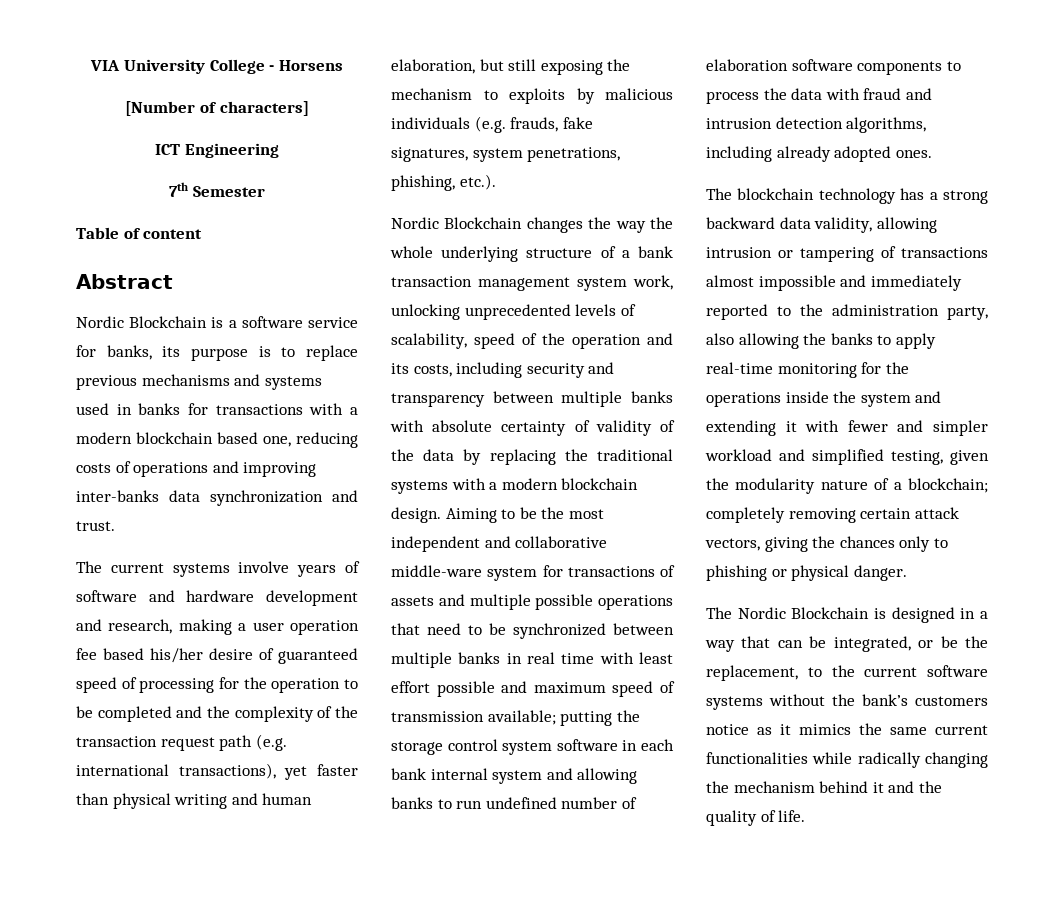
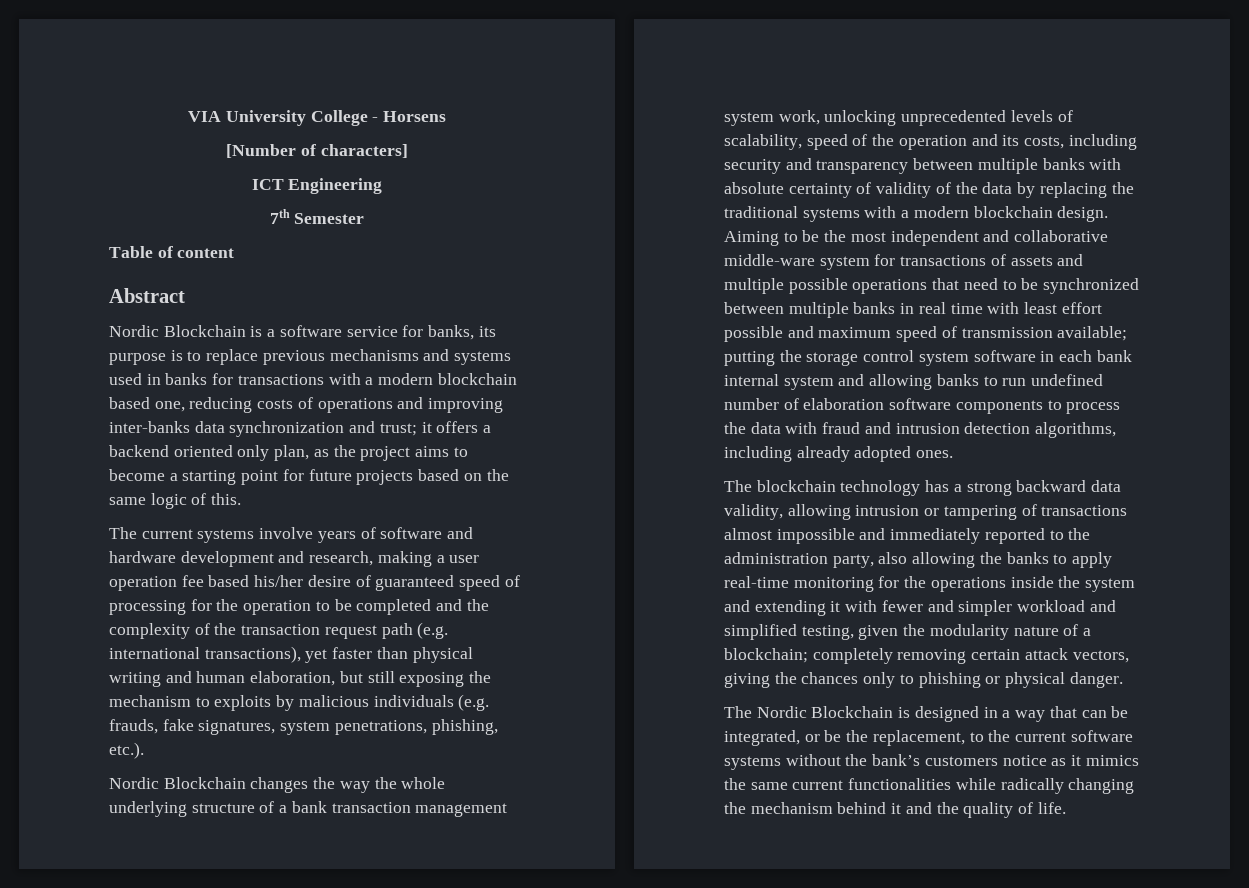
[76,521,115,531] trust. -> [379,421,492,436] [109,445,468,461] [109,469,509,485] [109,493,242,509] trust; it offers a backend oriented only plan, as the project aims to become a starting point for future projects based on the same logic of this.

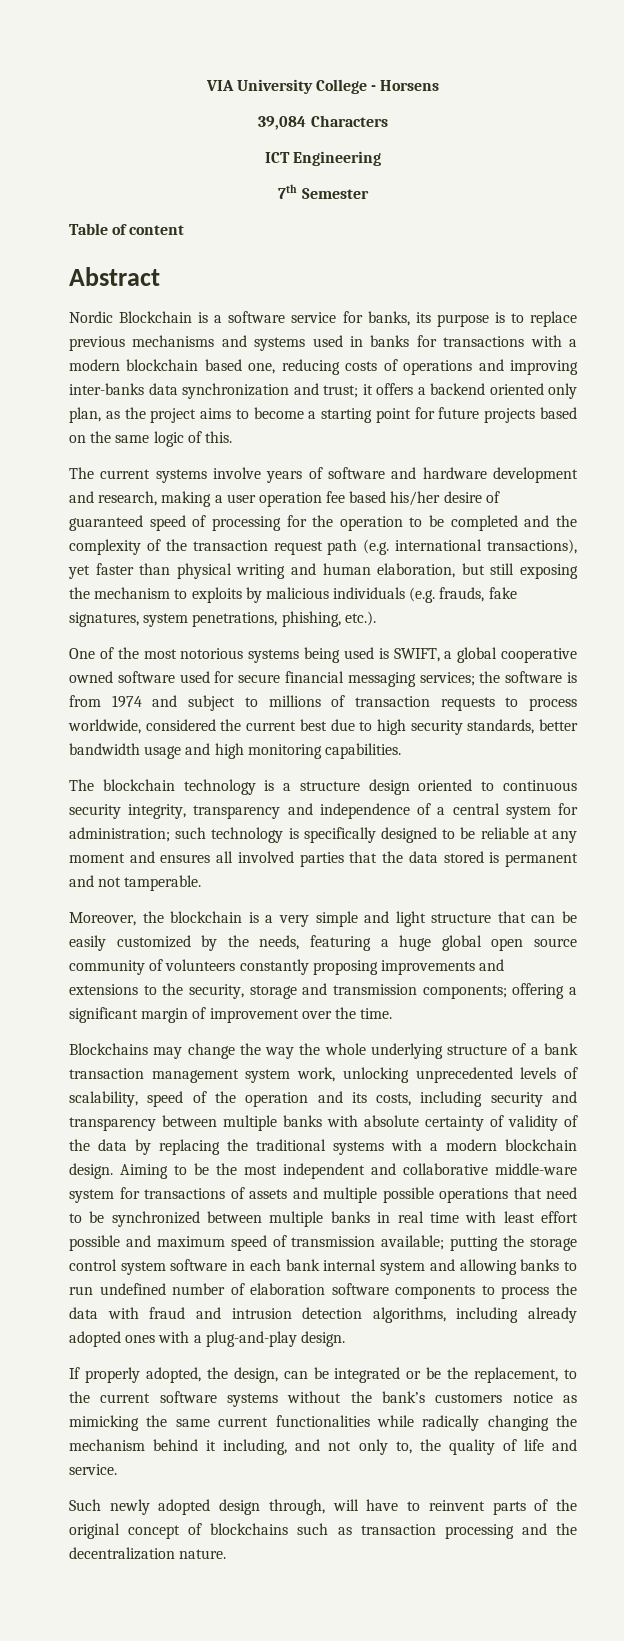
[226,144,408,158] [Number of characters] -> [258,115,388,130] 39,084 Characters
[109,777,309,793] Nordic Blockchain changes -> [69,647,577,663] [69,671,577,687] [69,695,577,711] [68,719,578,735] [69,743,401,759] [69,779,577,795] [69,803,578,819] [69,827,577,843] [69,851,579,867] [69,875,202,891] [69,911,577,927] [69,935,578,951] [69,959,505,975] [69,983,577,999] [69,1007,393,1023] [69,1043,235,1059] One of the most notorious systems being used is SWIFT, a global cooperative owned software used for secure financial messaging services; the software is from 1974 and subject to millions of transaction requests to process worldwide, considered the current best due to high security standards, better bandwidth usage and high monitoring capabilities. // The blockchain technology is a structure design oriented to continuous security integrity, transparency and independence of a central system for administration; such technology is specifically designed to be reliable at any moment and ensures all involved parties that the data stored is permanent and not tamperable. // Moreover, the blockchain is a very simple and light structure that can be easily customized by the needs, featuring a huge global open source community of volunteers constantly proposing improvements and extensions to the security, storage and transmission components; offering a significant margin of improvement over the time. // Blockchains may change
[916,450,954,458] [724,480,1122,496] [724,504,1128,520] [724,528,1091,544] [724,552,1113,568] [724,576,1136,592] [724,600,1116,616] [724,624,1092,640] [724,648,1129,664] [724,672,1123,688] [724,706,1129,722] [724,730,800,746] ones. // The blockchain technology has a strong backward data validity, allowing intrusion or tampering of transactions almost impossible and immediately reported to the administration party, also allowing the banks to apply real-time monitoring for the operations inside the system and extending it with fewer and simpler workload and simplified testing, given the modularity nature of a blockchain; completely removing certain attack vectors, giving the chances only to phishing or physical danger. // The Nordic Blockchain is designed in a way that can be integrated, -> [125,1331,345,1347] [69,1367,401,1383] ones with a plug-and-play design. // If properly adopted, the design, can be integrated
[1071,755,1139,766] it mimics -> [69,1415,139,1431] mimicking
[905,802,1066,818] and the quality of life. -> [223,1439,577,1455] [69,1464,117,1475] [69,1499,578,1515] [69,1523,577,1539] [69,1547,227,1560] including, and not only to, the quality of life and service. // Such newly adopted design through, will have to reinvent parts of the original concept of blockchains such as transaction processing and the decentralization nature.

